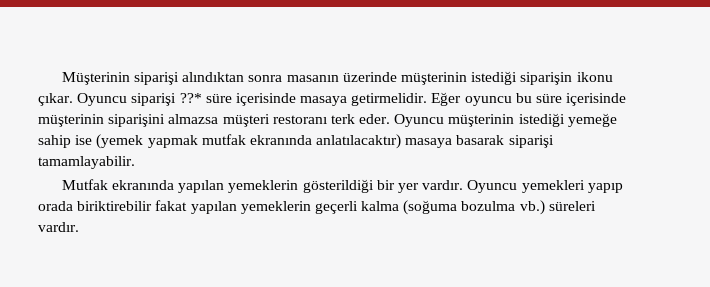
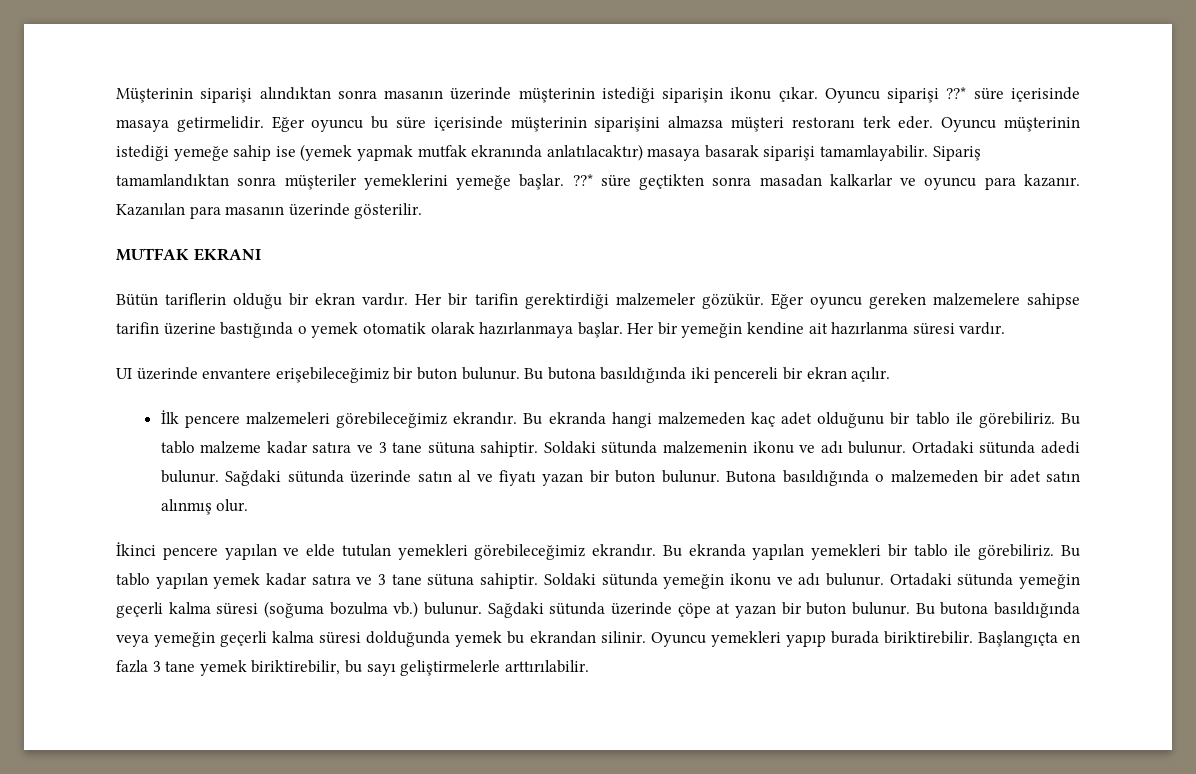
[61,179,623,193] [38,200,596,215] [38,222,79,232] // Mutfak ekranında yapılan yemeklerin gösterildiği bir yer vardır. Oyuncu yemekleri yapıp orada biriktirebilir fakat yapılan yemeklerin geçerli kalma (soğuma bozulma vb.) süreleri vardır. -> [932,146,981,161] [116,174,1080,190] [116,203,423,219] [116,248,261,261] [116,293,1080,309] [116,322,1006,338] [116,367,891,383] [160,410,1081,428] [160,441,1081,457] [160,470,1081,486] [160,499,249,515] [116,542,1080,560] [116,573,1081,589] [116,601,1080,618] [116,631,1080,647] [116,660,589,676] Sipariş tamamlandıktan sonra müşteriler yemeklerini yemeğe başlar. ??* süre geçtikten sonra masadan kalkarlar ve oyuncu para kazanır. Kazanılan para masanın üzerinde gösterilir. // MUTFAK EKRANI // Bütün tariflerin olduğu bir ekran vardır. Her bir tarifin gerektirdiği malzemeler gözükür. Eğer oyuncu gereken malzemelere sahipse tarifin üzerine bastığında o yemek otomatik olarak hazırlanmaya başlar. Her bir yemeğin kendine ait hazırlanma süresi vardır. // UI üzerinde envantere erişebileceğimiz bir buton bulunur. Bu butona basıldığında iki pencereli bir ekran açılır. // İlk pencere malzemeleri görebileceğimiz ekrandır. Bu ekranda hangi malzemeden kaç adet olduğunu bir tablo ile görebiliriz. Bu tablo malzeme kadar satıra ve 3 tane sütuna sahiptir. Soldaki sütunda malzemenin ikonu ve adı bulunur. Ortadaki sütunda adedi bulunur. Sağdaki sütunda üzerinde satın al ve fiyatı yazan bir buton bulunur. Butona basıldığında o malzemeden bir adet satın alınmış olur. // İkinci pencere yapılan ve elde tutulan yemekleri görebileceğimiz ekrandır. Bu ekranda yapılan yemekleri bir tablo ile görebiliriz. Bu tablo yapılan yemek kadar satıra ve 3 tane sütuna sahiptir. Soldaki sütunda yemeğin ikonu ve adı bulunur. Ortadaki sütunda yemeğin geçerli kalma süresi (soğuma bozulma vb.) bulunur. Sağdaki sütunda üzerinde çöpe at yazan bir buton bulunur. Bu butona basıldığında veya yemeğin geçerli kalma süresi dolduğunda yemek bu ekrandan silinir. Oyuncu yemekleri yapıp burada biriktirebilir. Başlangıçta en fazla 3 tane yemek biriktirebilir, bu sayı geliştirmelerle arttırılabilir.

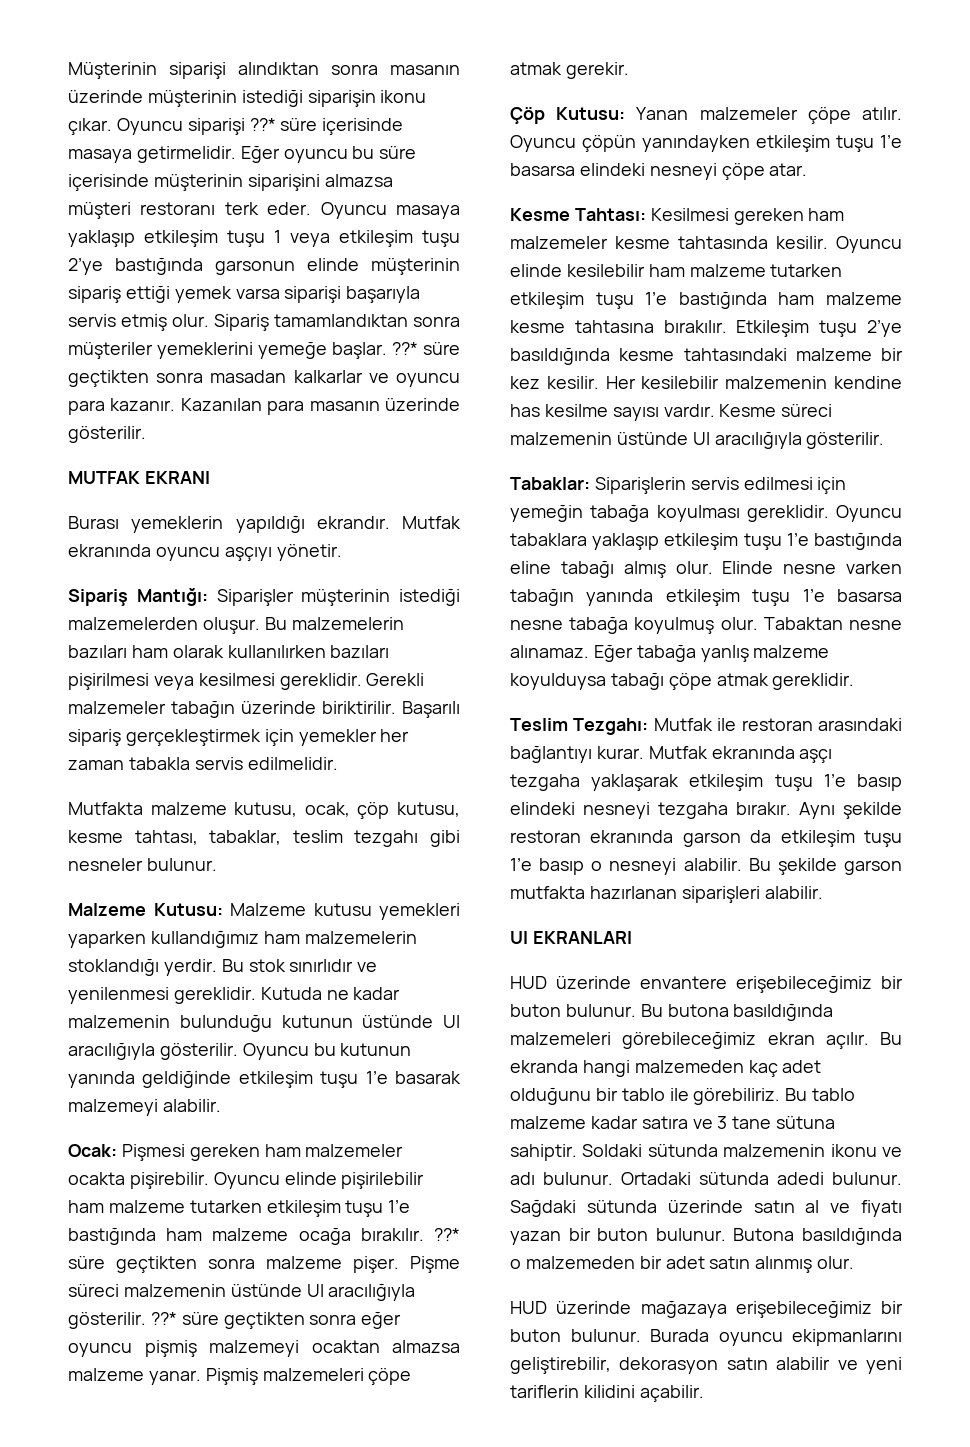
[1003,117,1080,132] [116,144,929,161] müşterinin istediği yemeğe sahip ise (yemek yapmak mutfak ekranında anlatılacaktır) masaya basarak siparişi tamamlayabilir. -> [396,205,460,219] [68,230,460,247] [68,257,460,275] [68,285,421,303] [68,314,209,331] masaya yaklaşıp etkileşim tuşu 1 veya etkileşim tuşu 2’ye bastığında garsonun elinde müşterinin sipariş ettiği yemek varsa siparişi başarıyla servis etmiş olur.
[116,293,1080,309] [116,322,1006,338] [116,368,132,379] Bütün tariflerin olduğu bir ekran vardır. Her bir tarifin gerektirdiği malzemeler gözükür. Eğer oyuncu gereken malzemelere sahipse tarifin üzerine bastığında o yemek otomatik olarak hazırlanmaya başlar. Her bir yemeğin kendine ait hazırlanma süresi vardır. // UI -> [68,515,461,533] [68,544,342,561] [68,588,460,606] [68,617,404,634] [68,645,390,658] [68,673,425,690] [68,700,460,718] [68,729,410,746] [68,757,338,770] [68,802,460,819] [68,830,460,847] [68,858,217,871] [68,903,460,920] [68,930,417,948] [68,958,378,976] [68,987,401,1004] [68,1014,460,1032] [68,1042,412,1060] [68,1070,461,1088] [68,1099,221,1116] [68,1144,404,1161] [68,1172,425,1189] [68,1200,411,1217] [68,1227,460,1245] [68,1256,460,1273] [68,1283,416,1301] [68,1311,402,1329] [68,1340,460,1357] [68,1368,412,1385] [510,62,629,79] [510,107,902,124] [510,135,902,152] [510,163,808,180] [510,208,845,225] [510,236,902,253] [510,264,843,277] [510,291,902,309] [510,320,902,337] [510,347,903,365] [510,376,902,389] [510,404,833,421] [510,431,885,449] [510,477,847,494] [510,504,902,522] [510,532,902,550] [510,560,902,578] [510,588,902,606] [510,616,902,634] [510,644,830,662] [510,672,855,690] [510,718,902,735] [510,745,833,763] [510,774,902,791] [510,802,902,819] [510,830,902,847] [510,858,902,875] [510,886,823,903] [510,931,632,944] [510,976,547,989] Burası yemeklerin yapıldığı ekrandır. Mutfak ekranında oyuncu aşçıyı yönetir. // Sipariş Mantığı: Siparişler müşterinin istediği malzemelerden oluşur. Bu malzemelerin bazıları ham olarak kullanılırken bazıları pişirilmesi veya kesilmesi gereklidir. Gerekli malzemeler tabağın üzerinde biriktirilir. Başarılı sipariş gerçekleştirmek için yemekler her zaman tabakla servis edilmelidir. // Mutfakta malzeme kutusu, ocak, çöp kutusu, kesme tahtası, tabaklar, teslim tezgahı gibi nesneler bulunur. // Malzeme Kutusu: Malzeme kutusu yemekleri yaparken kullandığımız ham malzemelerin stoklandığı yerdir. Bu stok sınırlıdır ve yenilenmesi gereklidir. Kutuda ne kadar malzemenin bulunduğu kutunun üstünde UI aracılığıyla gösterilir. Oyuncu bu kutunun yanında geldiğinde etkileşim tuşu 1’e basarak malzemeyi alabilir. // Ocak: Pişmesi gereken ham malzemeler ocakta pişirebilir. Oyuncu elinde pişirilebilir ham malzeme tutarken etkileşim tuşu 1’e bastığında ham malzeme ocağa bırakılır. ??* süre geçtikten sonra malzeme pişer. Pişme süreci malzemenin üstünde UI aracılığıyla gösterilir. ??* süre geçtikten sonra eğer oyuncu pişmiş malzemeyi ocaktan almazsa malzeme yanar. Pişmiş malzemeleri çöpe atmak gerekir. // Çöp Kutusu: Yanan malzemeler çöpe atılır. Oyuncu çöpün yanındayken etkileşim tuşu 1’e basarsa elindeki nesneyi çöpe atar. // Kesme Tahtası: Kesilmesi gereken ham malzemeler kesme tahtasında kesilir. Oyuncu elinde kesilebilir ham malzeme tutarken etkileşim tuşu 1’e bastığında ham malzeme kesme tahtasına bırakılır. Etkileşim tuşu 2’ye basıldığında kesme tahtasındaki malzeme bir kez kesilir. Her kesilebilir malzemenin kendine has kesilme sayısı vardır. Kesme süreci malzemenin üstünde UI aracılığıyla gösterilir. // Tabaklar: Siparişlerin servis edilmesi için yemeğin tabağa koyulması gereklidir. Oyuncu tabaklara yaklaşıp etkileşim tuşu 1’e bastığında eline tabağı almış olur. Elinde nesne varken tabağın yanında etkileşim tuşu 1’e basarsa nesne tabağa koyulmuş olur. Tabaktan nesne alınamaz. Eğer tabağa yanlış malzeme koyulduysa tabağı çöpe atmak gereklidir. // Teslim Tezgahı: Mutfak ile restoran arasındaki bağlantıyı kurar. Mutfak ekranında aşçı tezgaha yaklaşarak etkileşim tuşu 1’e basıp elindeki nesneyi tezgaha bırakır. Aynı şekilde restoran ekranında garson da etkileşim tuşu 1’e basıp o nesneyi alabilir. Bu şekilde garson mutfakta hazırlanan siparişleri alabilir. // UI EKRANLARI // HUD
[690,367,804,383] iki pencereli bir -> [510,1031,757,1049] malzemeleri görebileceğimiz
[160,410,518,428] // İlk pencere malzemeleri görebileceğimiz ekrandır. -> (869, 1040) none
[116,542,1080,560] [116,573,1081,589] [116,601,1080,618] [116,631,1080,647] [116,660,589,676] İkinci pencere yapılan ve elde tutulan yemekleri görebileceğimiz ekrandır. Bu ekranda yapılan yemekleri bir tablo ile görebiliriz. Bu tablo yapılan yemek kadar satıra ve 3 tane sütuna sahiptir. Soldaki sütunda yemeğin ikonu ve adı bulunur. Ortadaki sütunda yemeğin geçerli kalma süresi (soğuma bozulma vb.) bulunur. Sağdaki sütunda üzerinde çöpe at yazan bir buton bulunur. Bu butona basıldığında veya yemeğin geçerli kalma süresi dolduğunda yemek bu ekrandan silinir. Oyuncu yemekleri yapıp burada biriktirebilir. Başlangıçta en fazla 3 tane yemek biriktirebilir, bu sayı geliştirmelerle arttırılabilir. -> [510,1300,903,1318] [510,1329,902,1346] [510,1357,902,1374] [510,1385,704,1402] HUD üzerinde mağazaya erişebileceğimiz bir buton bulunur. Burada oyuncu ekipmanlarını geliştirebilir, dekorasyon satın alabilir ve yeni tariflerin kilidini açabilir.

